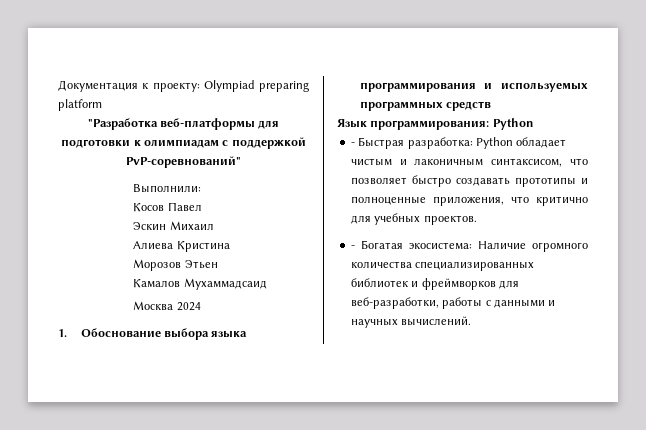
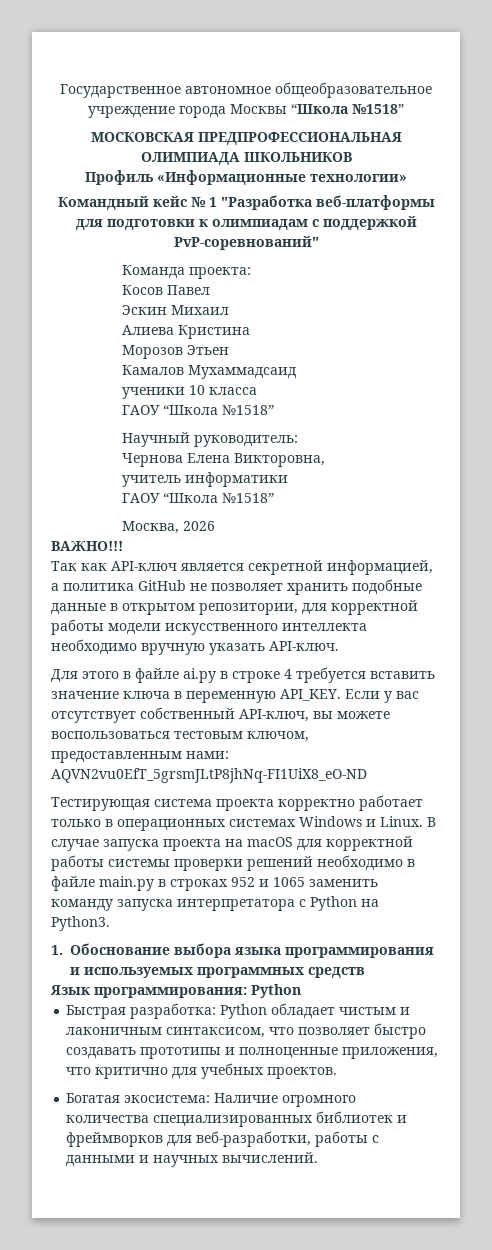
[58,80,309,92] [58,99,102,111] Документация к проекту: Olympiad preparing platform // -> [60,82,432,98] [88,103,404,118] [90,132,402,146] [140,152,352,166] [85,170,407,186] [57,196,217,211] Государственное автономное общеобразовательное учреждение города Москвы “Школа №1518” // МОСКОВСКАЯ ПРЕДПРОФЕССИОНАЛЬНАЯ ОЛИМПИАДА ШКОЛЬНИКОВ // Профиль «Информационные технологии» // Командный кейс № 1
[133,184,202,193] Выполнили: -> [122,265,252,279] Команда проекта:
[133,301,201,311] Москва 2024 -> [122,385,258,399] [122,404,275,415] [122,432,299,447] [122,453,326,467] [122,472,289,487] [122,492,275,503] [122,521,216,534] [51,541,123,551] [51,560,433,575] [51,579,422,595] [51,600,418,615] [51,619,367,635] [51,639,339,655] [51,667,435,683] [51,689,419,703] [51,707,390,723] [51,731,309,742] [51,751,229,763] [51,768,367,783] [51,795,423,811] [51,816,436,831] [51,836,413,851] [51,855,415,871] [51,876,378,891] [51,896,379,911] [51,916,110,931] ученики 10 класса // ГАОУ “Школа №1518” // Научный руководитель: // Чернова Елена Викторовна, // учитель информатики // ГАОУ “Школа №1518” // Москва, 2026 // ВАЖНО!!! // Так как API-ключ является секретной информацией, а политика GitHub не позволяет хранить подобные данные в открытом репозитории, для корректной работы модели искусственного интеллекта необходимо вручную указать API-ключ. // Для этого в файле ai.py в строке 4 требуется вставить значение ключа в переменную API_KEY. Если у вас отсутствует собственный API-ключ, вы можете воспользоваться тестовым ключом, предоставленным нами: AQVN2vu0EfT_5grsmJLtP8jhNq-FI1UiX8_eO-ND // Тестирующая система проекта корректно работает только в операционных системах Windows и Linux. В случае запуска проекта на macOS для корректной работы системы проверки решений необходимо в файле main.py в строках 952 и 1065 заменить команду запуска интерпретатора с Python на Python3.
[350,142,355,146] - -> (301, 991) none
[350,245,355,249] - -> (338, 1073) none

